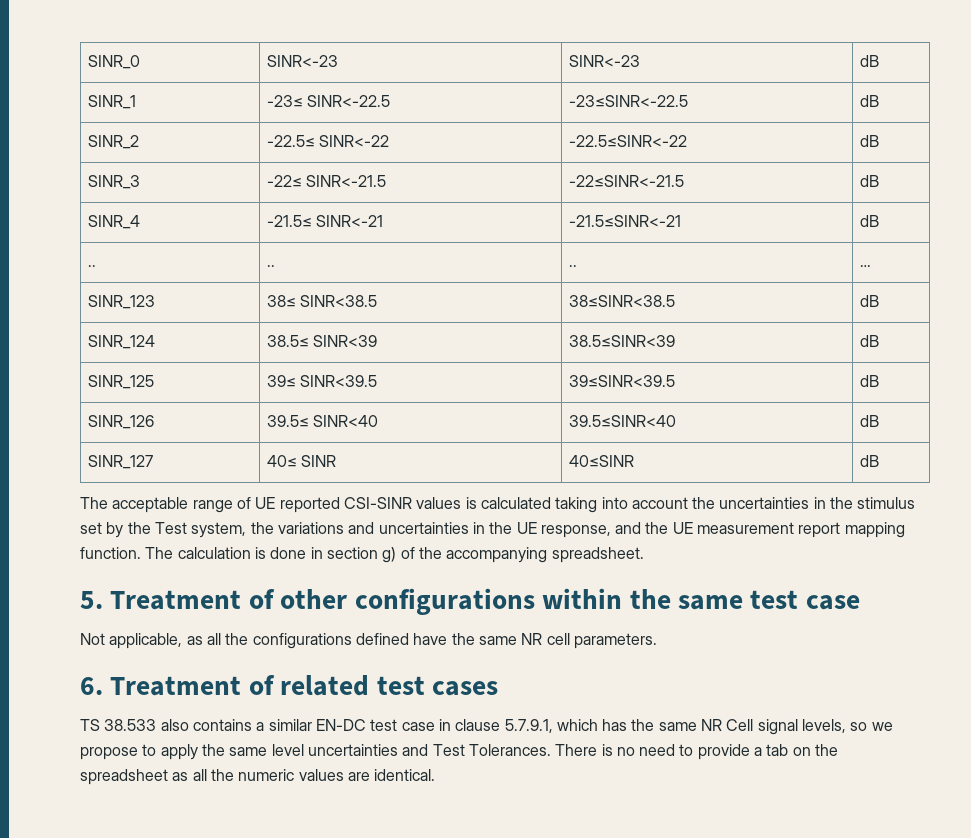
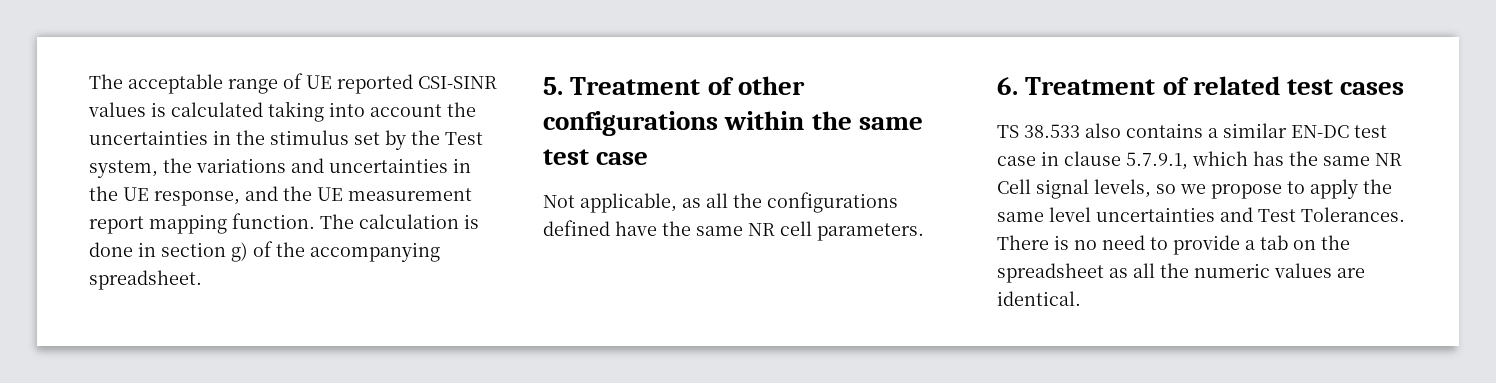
[87,55,140,69] [266,55,338,67] [568,55,640,67] [859,55,879,67] [87,95,136,109] [266,95,391,107] [568,95,688,107] [859,95,879,107] [87,135,139,149] [266,135,390,147] [568,135,687,147] [859,135,879,147] [87,175,140,189] [266,175,387,187] [568,175,684,187] [859,175,879,187] [87,215,140,229] [266,215,384,227] [568,215,681,227] [859,215,879,227] [87,265,96,267] [266,265,275,267] [568,265,577,267] [859,265,871,267] [87,295,155,309] [266,295,378,307] [568,295,675,307] [859,295,879,307] [87,335,155,349] [266,335,378,347] [568,335,675,347] [859,335,879,347] [87,375,154,389] [266,375,378,387] [568,375,675,387] [859,375,879,387] [87,415,154,429] [266,415,379,427] [568,415,676,427] [859,415,879,427] [87,455,153,469] [266,455,337,467] [568,455,634,467] [859,455,879,467] SINR_0 | SINR<-23 | SINR<-23 | dB // SINR_1 | -23≤ SINR<-22.5 | -23≤SINR<-22.5 | dB // SINR_2 | -22.5≤ SINR<-22 | -22.5≤SINR<-22 | dB // SINR_3 | -22≤ SINR<-21.5 | -22≤SINR<-21.5 | dB // SINR_4 | -21.5≤ SINR<-21 | -21.5≤SINR<-21 | dB // .. | .. | .. | … // SINR_123 | 38≤ SINR<38.5 | 38≤SINR<38.5 | dB // SINR_124 | 38.5≤ SINR<39 | 38.5≤SINR<39 | dB // SINR_125 | 39≤ SINR<39.5 | 39≤SINR<39.5 | dB // SINR_126 | 39.5≤ SINR<40 | 39.5≤SINR<40 | dB // SINR_127 | 40≤ SINR | 40≤SINR | dB // -> (89, 81) none

